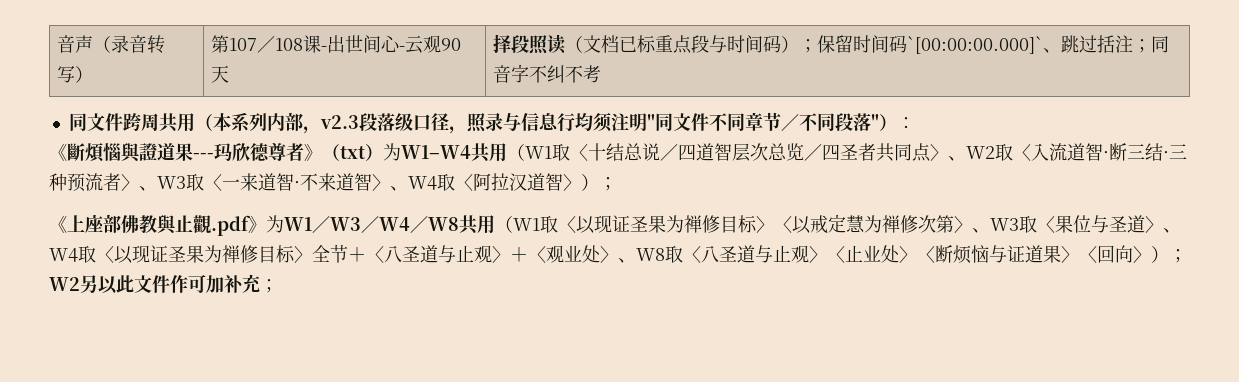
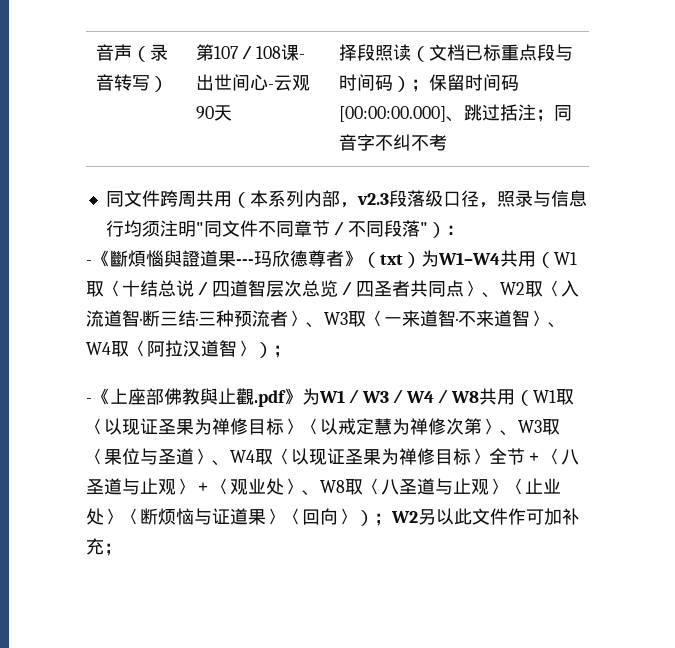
[907,36,1044,54] `[00:00:00.000]` -> [339,106,447,122] [00:00:00.000]
(915, 123) none -> [86,260,92,265] -
(617, 184) none -> [86,398,92,403] -

